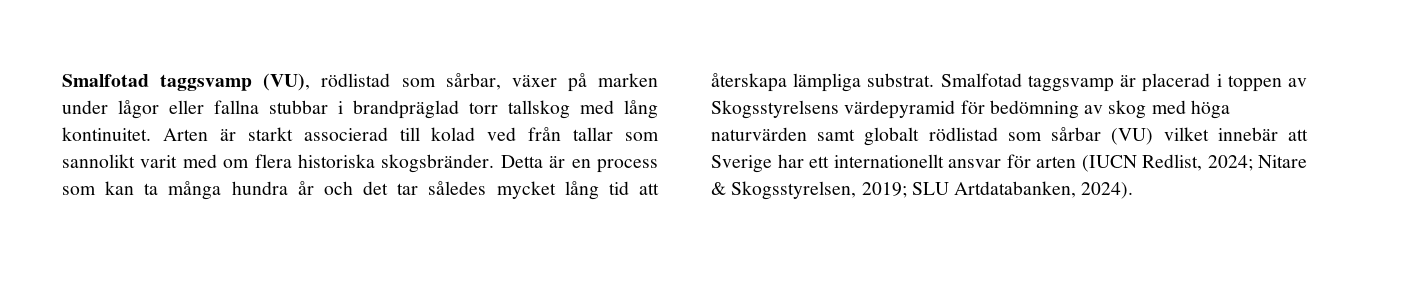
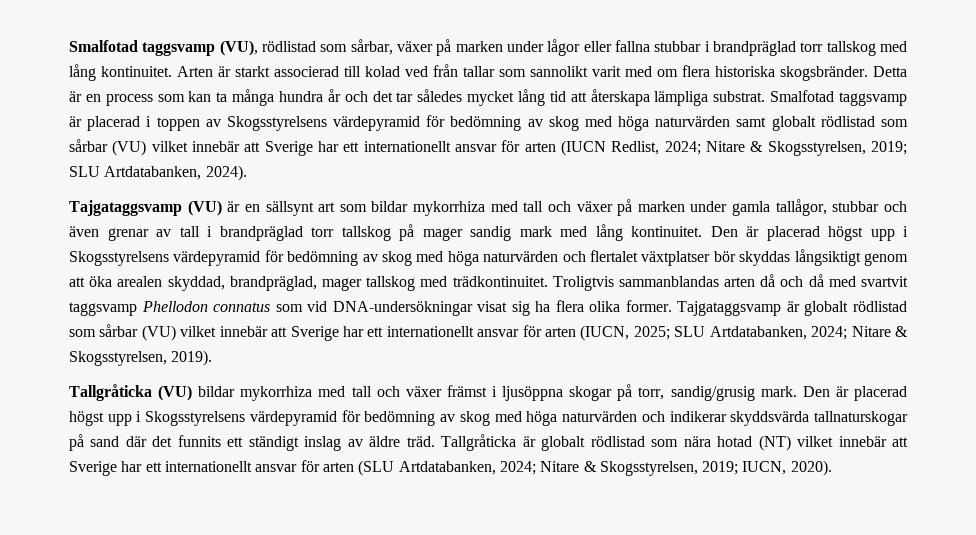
(1134, 190) none -> [69,199,908,216] [69,224,908,241] [69,249,908,266] [69,274,908,291] [69,300,907,316] [69,324,909,341] [69,350,213,366] [69,384,907,401] [69,410,909,426] [69,434,909,451] [69,460,832,476] // Tajgataggsvamp (VU) är en sällsynt art som bildar mykorrhiza med tall och växer på marken under gamla tallågor, stubbar och även grenar av tall i brandpräglad torr tallskog på mager sandig mark med lång kontinuitet. Den är placerad högst upp i Skogsstyrelsens värdepyramid för bedömning av skog med höga naturvärden och flertalet växtplatser bör skyddas långsiktigt genom att öka arealen skyddad, brandpräglad, mager tallskog med trädkontinuitet. Troligtvis sammanblandas arten då och då med svartvit taggsvamp Phellodon connatus som vid DNA-undersökningar visat sig ha flera olika former. Tajgataggsvamp är globalt rödlistad som sårbar (VU) vilket innebär att Sverige har ett internationellt ansvar för arten (IUCN, 2025; SLU Artdatabanken, 2024; Nitare & Skogsstyrelsen, 2019). // Tallgråticka (VU) bildar mykorrhiza med tall och växer främst i ljusöppna skogar på torr, sandig/grusig mark. Den är placerad högst upp i Skogsstyrelsens värdepyramid för bedömning av skog med höga naturvärden och indikerar skyddsvärda tallnaturskogar på sand där det funnits ett ständigt inslag av äldre träd. Tallgråticka är globalt rödlistad som nära hotad (NT) vilket innebär att Sverige har ett internationellt ansvar för arten (SLU Artdatabanken, 2024; Nitare & Skogsstyrelsen, 2019; IUCN, 2020).

